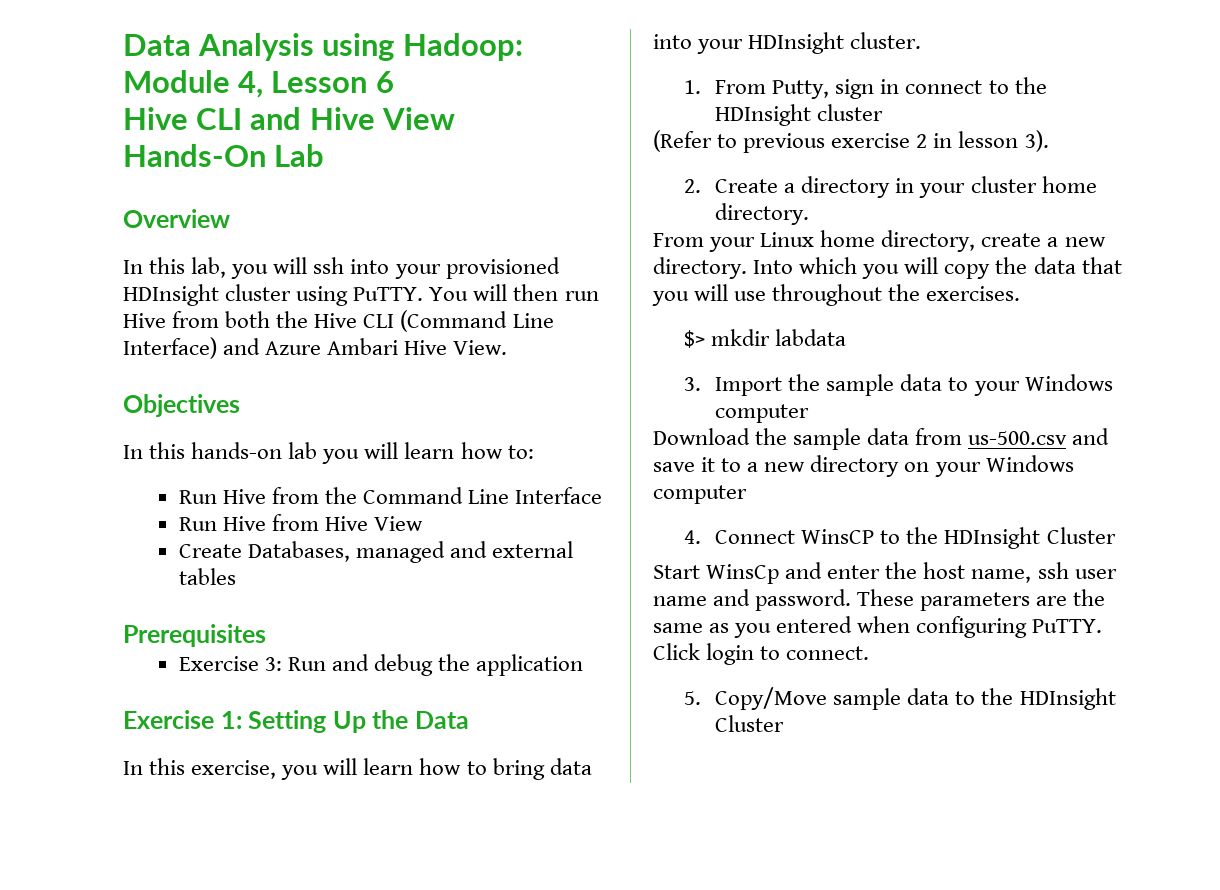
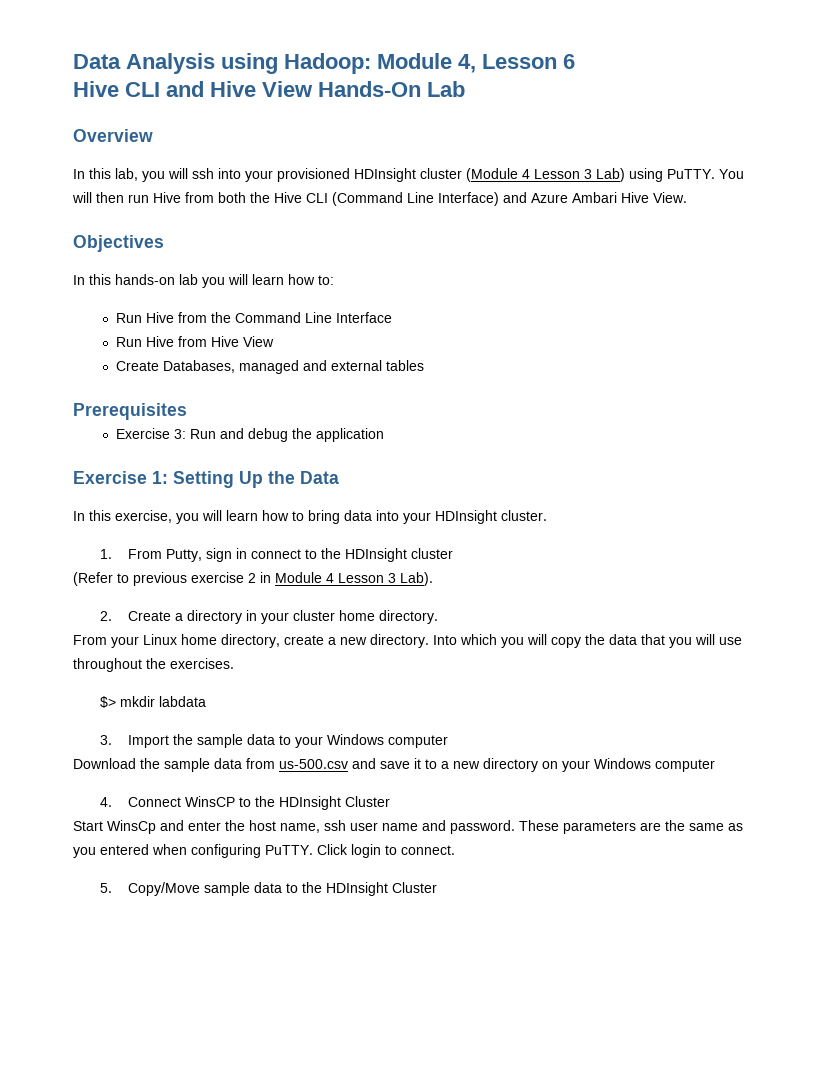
(292, 292) none -> [466,168,625,182] (Module 4 Lesson 3 Lab)
[958,130,1049,152] lesson 3). -> [275,572,433,586] Module 4 Lesson 3 Lab).

